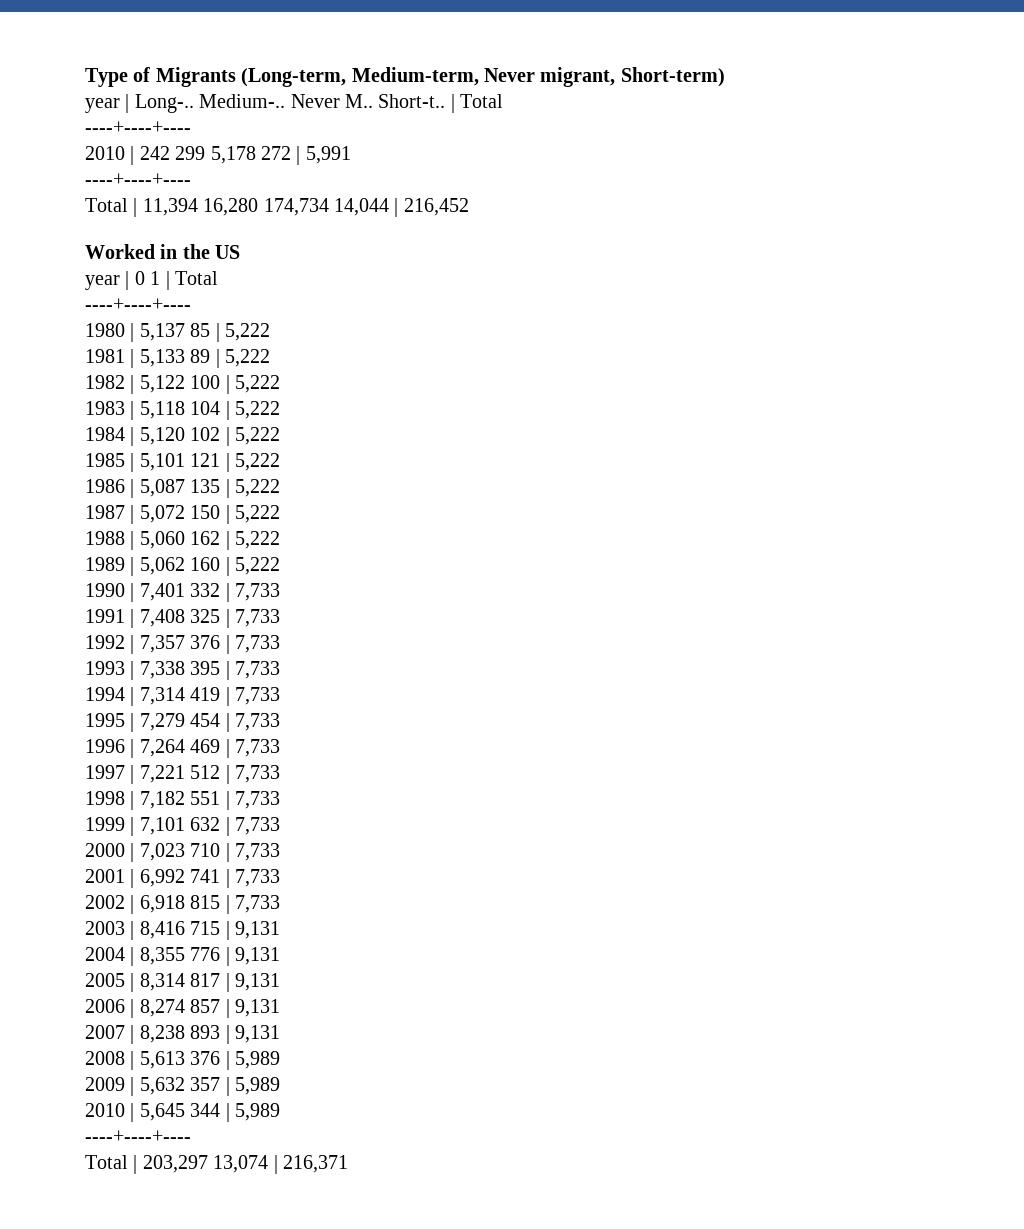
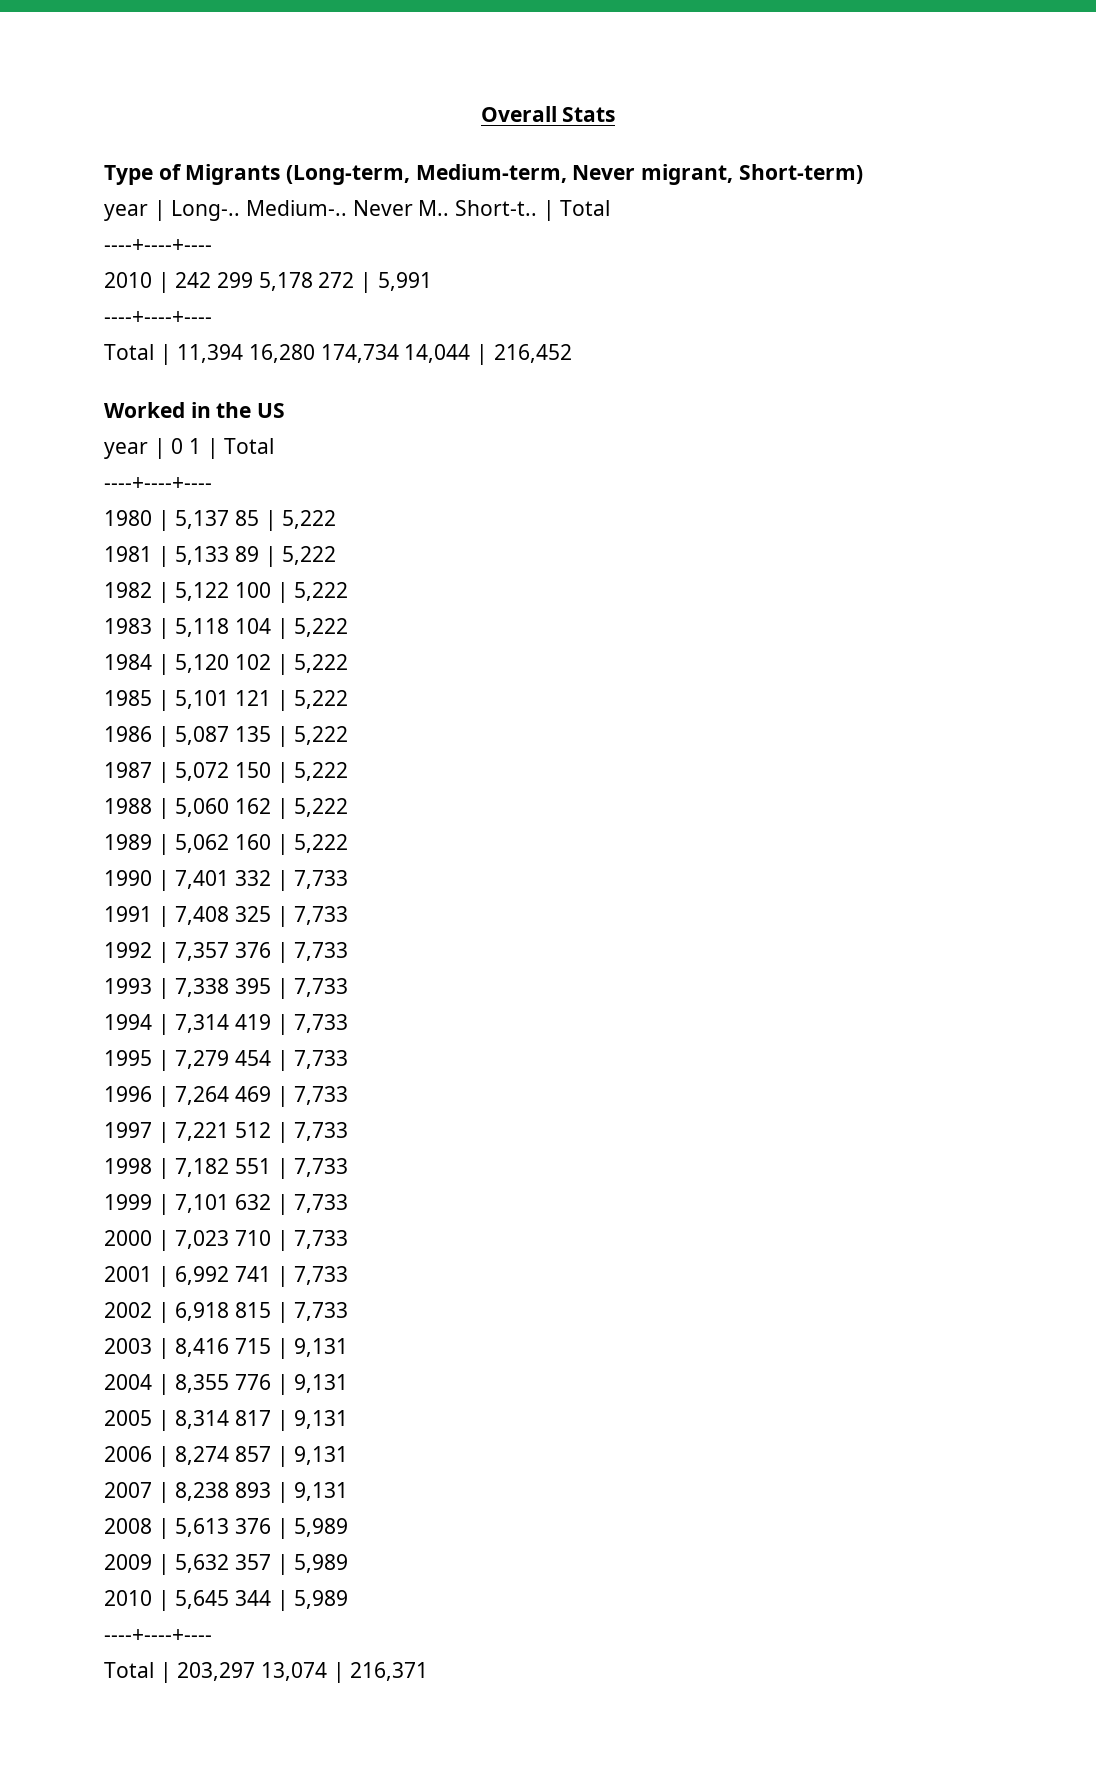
(85, 77) none -> [480,106,616,122] Overall Stats //

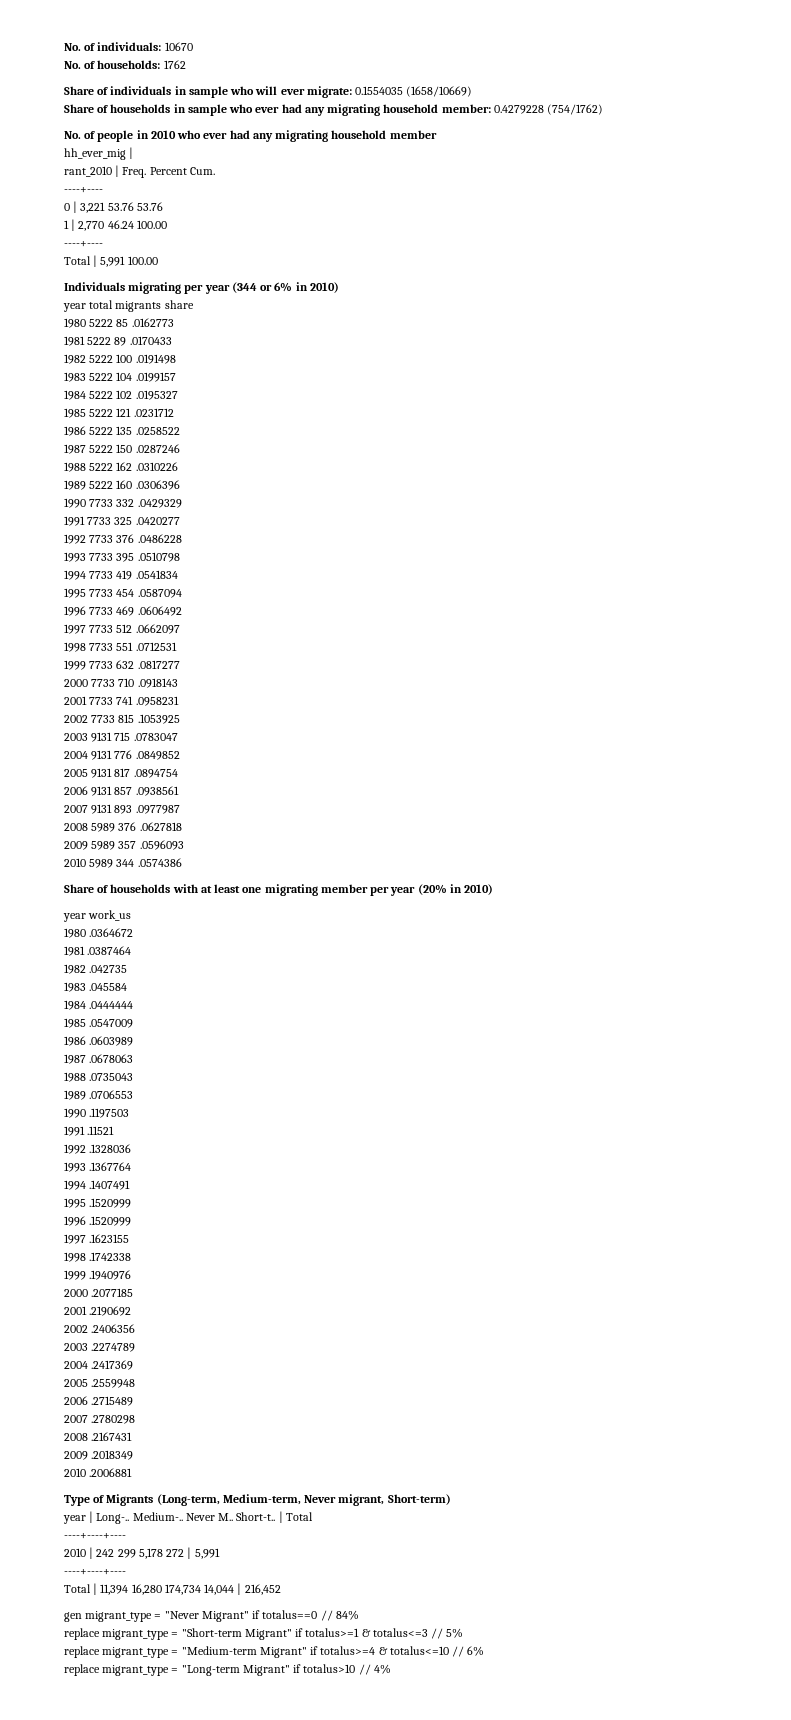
[480,106,616,122] Overall Stats -> [64,42,193,51] [64,60,186,69] [64,86,473,98] [64,104,604,116] [64,130,437,142] [64,147,134,160] [64,165,215,178] [64,187,103,193] [64,201,163,213] [64,219,167,231] [64,241,103,247] [64,255,158,267] [64,282,339,294] [63,300,194,312] [64,318,174,328] [64,336,172,346] [64,354,176,364] [64,372,176,382] [64,390,178,400] [64,408,174,418] [64,426,180,436] [64,444,180,454] [64,462,178,472] [64,480,180,490] [64,498,182,508] [64,516,180,526] [64,534,182,544] [64,552,180,562] [64,570,178,580] [64,588,182,598] [64,606,182,616] [64,624,180,634] [64,642,177,652] [64,660,180,670] [64,678,178,688] [64,696,179,706] [64,714,180,724] [64,732,178,742] [64,750,180,760] [64,768,178,778] [64,786,179,796] [64,804,180,814] [64,822,182,832] [64,840,184,850] [64,858,182,868] [64,884,494,896] [63,910,132,922] [64,928,134,938] [64,946,132,956] [64,964,128,974] [64,982,128,992] [64,1000,134,1010] [64,1018,134,1028] [64,1036,134,1046] [64,1054,134,1064] [64,1072,134,1082] [64,1090,134,1100] [64,1108,130,1118] [64,1126,115,1136] [64,1144,132,1154] [64,1162,132,1172] [64,1180,131,1190] [64,1198,132,1208] [64,1216,132,1226] [64,1234,130,1244] [64,1252,132,1262] [64,1270,132,1280] [64,1288,134,1297] [64,1306,132,1316] [64,1324,136,1333] [64,1343,136,1352] [64,1360,134,1370] [64,1379,136,1388] [64,1396,134,1406] [64,1415,136,1424] [64,1432,133,1441] [64,1450,134,1460] [64,1468,133,1477] No. of individuals: 10670 // No. of households: 1762 // Share of individuals in sample who will ever migrate: 0.1554035 (1658/10669) // Share of households in sample who ever had any migrating household member: 0.4279228 (754/1762) // No. of people in 2010 who ever had any migrating household member // hh_ever_mig | // rant_2010 | Freq. Percent Cum. // ----+---- // 0 | 3,221 53.76 53.76 // 1 | 2,770 46.24 100.00 // ----+---- // Total | 5,991 100.00 // Individuals migrating per year (344 or 6% in 2010) // year total migrants share // 1980 5222 85 .0162773 // 1981 5222 89 .0170433 // 1982 5222 100 .0191498 // 1983 5222 104 .0199157 // 1984 5222 102 .0195327 // 1985 5222 121 .0231712 // 1986 5222 135 .0258522 // 1987 5222 150 .0287246 // 1988 5222 162 .0310226 // 1989 5222 160 .0306396 // 1990 7733 332 .0429329 // 1991 7733 325 .0420277 // 1992 7733 376 .0486228 // 1993 7733 395 .0510798 // 1994 7733 419 .0541834 // 1995 7733 454 .0587094 // 1996 7733 469 .0606492 // 1997 7733 512 .0662097 // 1998 7733 551 .0712531 // 1999 7733 632 .0817277 // 2000 7733 710 .0918143 // 2001 7733 741 .0958231 // 2002 7733 815 .1053925 // 2003 9131 715 .0783047 // 2004 9131 776 .0849852 // 2005 9131 817 .0894754 // 2006 9131 857 .0938561 // 2007 9131 893 .0977987 // 2008 5989 376 .0627818 // 2009 5989 357 .0596093 // 2010 5989 344 .0574386 // Share of households with at least one migrating member per year (20% in 2010) // year work_us // 1980 .0364672 // 1981 .0387464 // 1982 .042735 // 1983 .045584 // 1984 .0444444 // 1985 .0547009 // 1986 .0603989 // 1987 .0678063 // 1988 .0735043 // 1989 .0706553 // 1990 .1197503 // 1991 .11521 // 1992 .1328036 // 1993 .1367764 // 1994 .1407491 // 1995 .1520999 // 1996 .1520999 // 1997 .1623155 // 1998 .1742338 // 1999 .1940976 // 2000 .2077185 // 2001 .2190692 // 2002 .2406356 // 2003 .2274789 // 2004 .2417369 // 2005 .2559948 // 2006 .2715489 // 2007 .2780298 // 2008 .2167431 // 2009 .2018349 // 2010 .2006881
[104,402,286,418] [104,438,275,459] [104,477,212,490] [104,510,337,531] [104,546,337,567] [104,582,349,603] [104,618,349,639] [104,654,349,675] [104,690,349,711] [104,726,349,747] [104,762,349,783] [104,798,349,819] [104,834,349,855] [104,870,349,891] [104,906,349,927] [104,942,349,963] [104,978,349,999] [104,1014,349,1035] [104,1050,349,1071] [104,1086,349,1107] [104,1122,349,1143] [104,1158,349,1179] [104,1194,349,1215] [104,1230,349,1251] [104,1266,349,1287] [104,1302,349,1323] [104,1338,349,1359] [104,1374,349,1395] [104,1410,349,1431] [104,1446,349,1467] [104,1482,349,1503] [104,1518,349,1539] [104,1554,349,1575] [104,1590,349,1611] [104,1629,212,1642] [104,1662,429,1683] Worked in the US // year | 0 1 | Total // ----+----+---- // 1980 | 5,137 85 | 5,222 // 1981 | 5,133 89 | 5,222 // 1982 | 5,122 100 | 5,222 // 1983 | 5,118 104 | 5,222 // 1984 | 5,120 102 | 5,222 // 1985 | 5,101 121 | 5,222 // 1986 | 5,087 135 | 5,222 // 1987 | 5,072 150 | 5,222 // 1988 | 5,060 162 | 5,222 // 1989 | 5,062 160 | 5,222 // 1990 | 7,401 332 | 7,733 // 1991 | 7,408 325 | 7,733 // 1992 | 7,357 376 | 7,733 // 1993 | 7,338 395 | 7,733 // 1994 | 7,314 419 | 7,733 // 1995 | 7,279 454 | 7,733 // 1996 | 7,264 469 | 7,733 // 1997 | 7,221 512 | 7,733 // 1998 | 7,182 551 | 7,733 // 1999 | 7,101 632 | 7,733 // 2000 | 7,023 710 | 7,733 // 2001 | 6,992 741 | 7,733 // 2002 | 6,918 815 | 7,733 // 2003 | 8,416 715 | 9,131 // 2004 | 8,355 776 | 9,131 // 2005 | 8,314 817 | 9,131 // 2006 | 8,274 857 | 9,131 // 2007 | 8,238 893 | 9,131 // 2008 | 5,613 376 | 5,989 // 2009 | 5,632 357 | 5,989 // 2010 | 5,645 344 | 5,989 // ----+----+---- // Total | 203,297 13,074 | 216,371 -> [64,1610,359,1622] [64,1628,464,1640] [64,1646,485,1658] [64,1664,391,1676] gen migrant_type = "Never Migrant" if totalus==0 // 84% // replace migrant_type = "Short-term Migrant" if totalus>=1 & totalus<=3 // 5% // replace migrant_type = "Medium-term Migrant" if totalus>=4 & totalus<=10 // 6% // replace migrant_type = "Long-term Migrant" if totalus>10 // 4%

